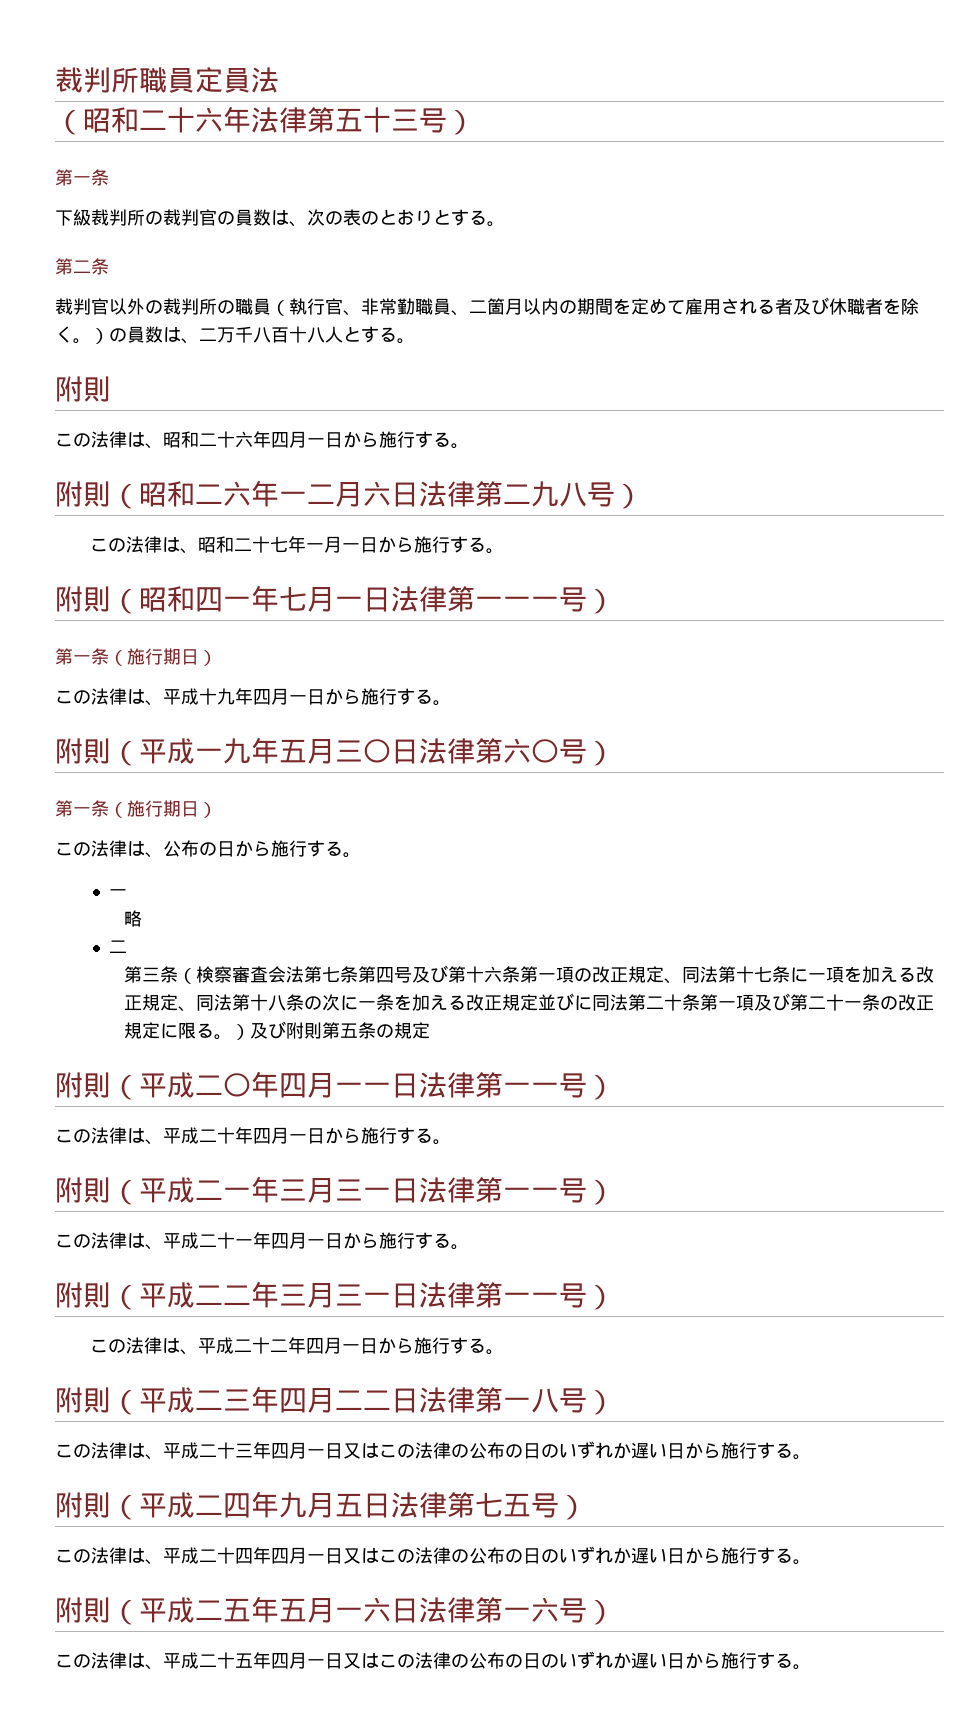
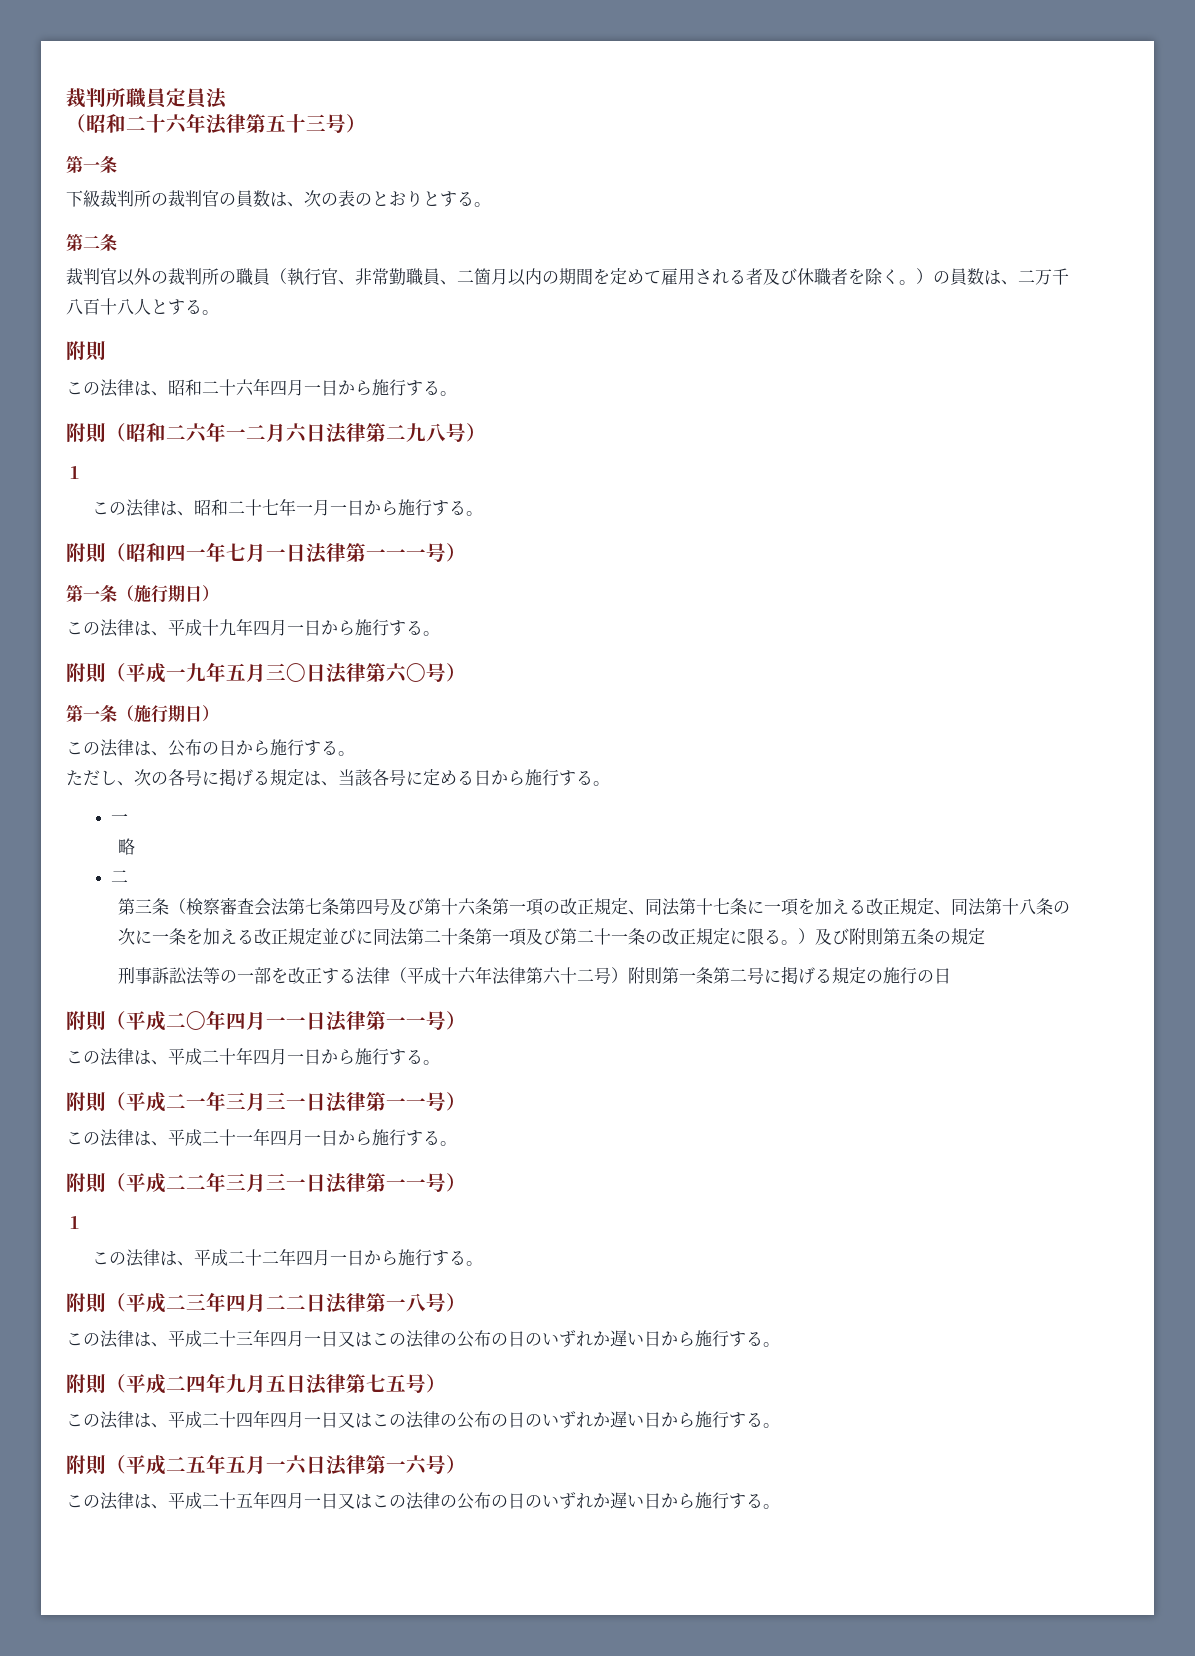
(643, 496) none -> [66,466,83,479] // １
(361, 855) none -> [66,768,610,787] // ただし、次の各号に掲げる規定は、当該各号に定める日から施行する。
(431, 1030) none -> [118,966,952,985] // 刑事訴訟法等の一部を改正する法律（平成十六年法律第六十二号）附則第一条第二号に掲げる規定の施行の日
(615, 1297) none -> [66,1216,83,1229] // １

